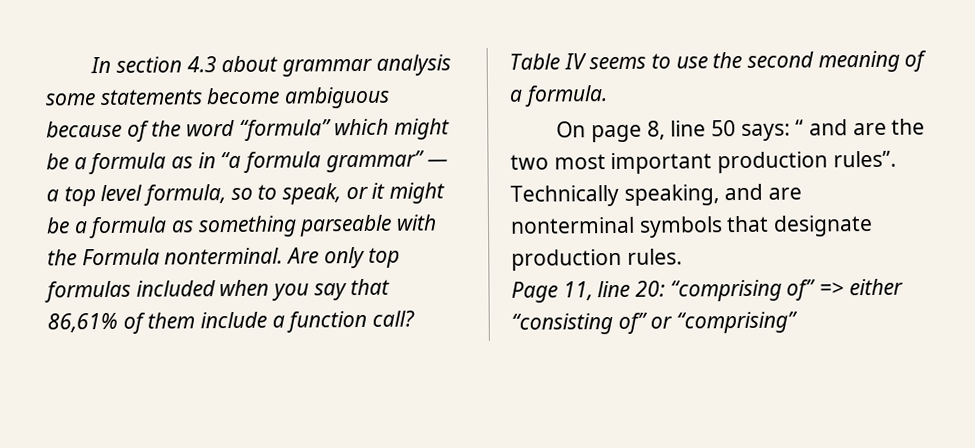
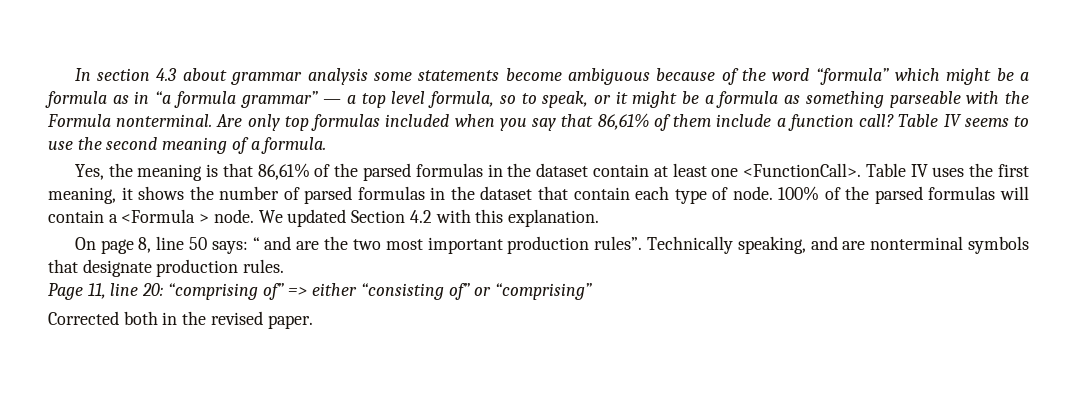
(608, 96) none -> [74,163,1029,181] [48,186,1029,204] [48,209,599,227] // Yes, the meaning is that 86,61% of the parsed formulas in the dataset contain at least one <FunctionCall>. Table IV uses the first meaning, it shows the number of parsed formulas in the dataset that contain each type of node. 100% of the parsed formulas will contain a <Formula > node. We updated Section 4.2 with this explanation.
(799, 322) none -> [48,311,313,329] // Corrected both in the revised paper.

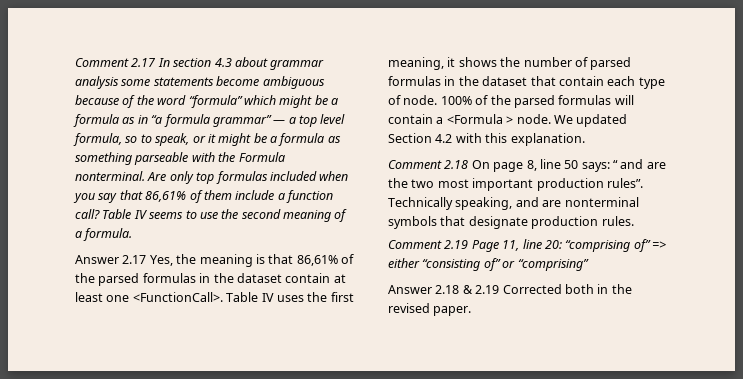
(74, 74) none -> [75,58,157,67] Comment 2.17
(327, 145) none -> [75,255,147,264] Answer 2.17
(599, 218) none -> [388,160,469,169] Comment 2.18
(285, 266) none -> [388,240,469,249] Comment 2.19
(592, 291) none -> [388,285,500,294] Answer 2.18 & 2.19

